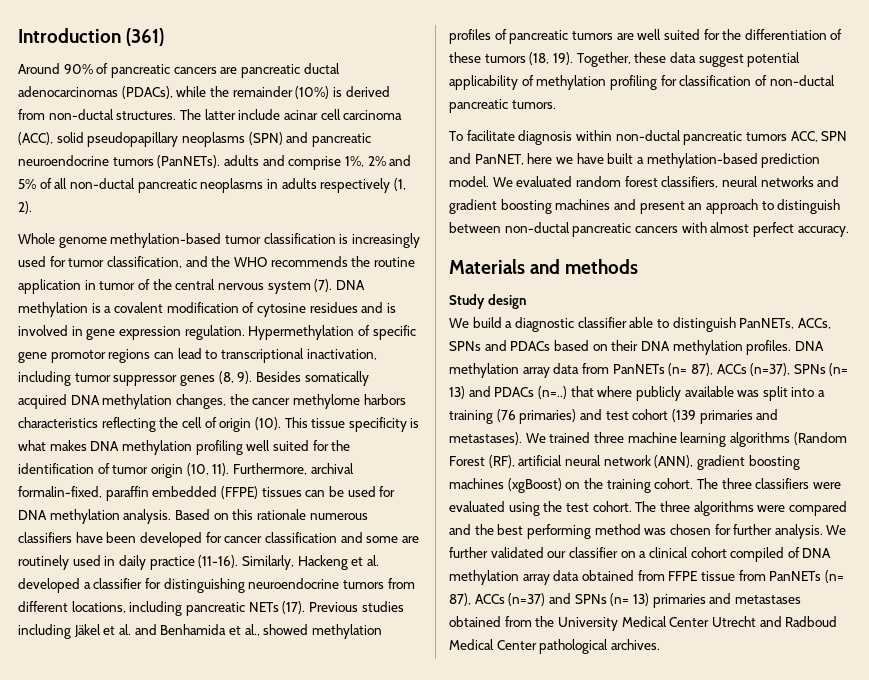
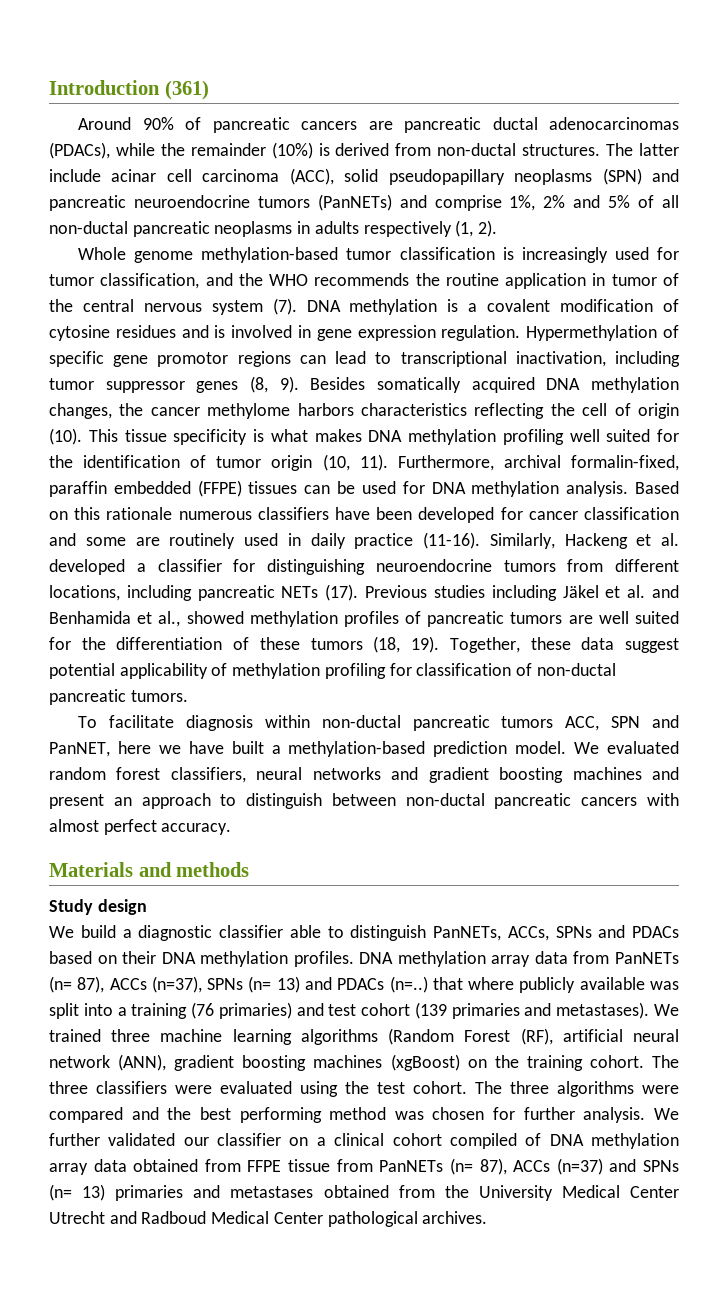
[157,155,259,168] (PanNETs). adults -> [317,194,392,211] (PanNETs)

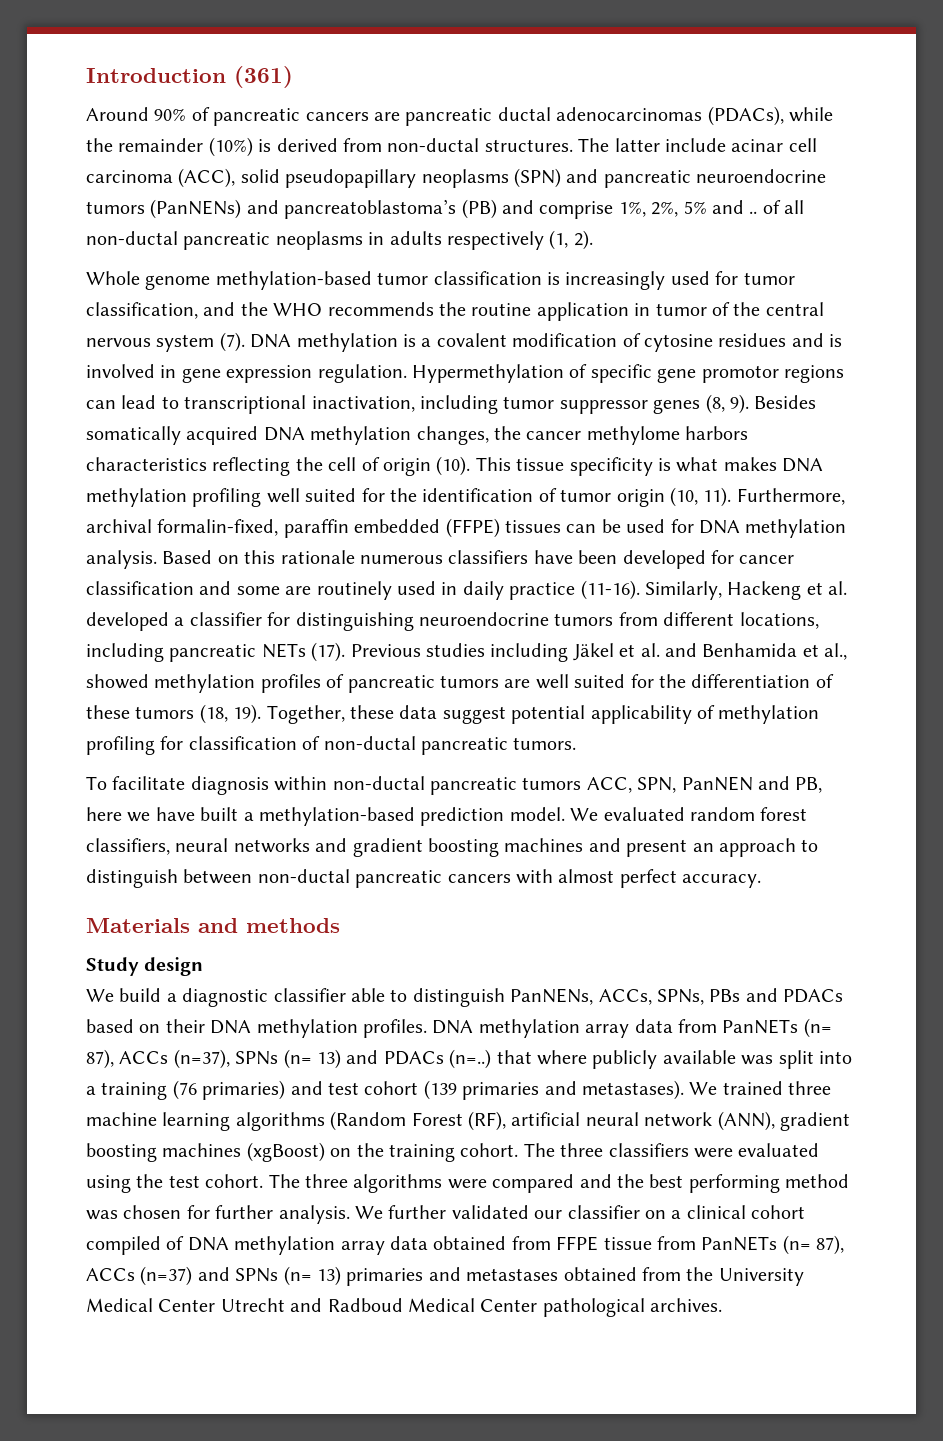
[317,194,631,211] (PanNETs) and comprise 1%, 2% and 5% -> [150,199,758,219] (PanNENs) and pancreatoblastoma’s (PB) and comprise 1%, 2%, 5% and ..
[611,715,680,728] [49,742,110,757] SPN and PanNET, -> [637,776,823,793] SPN, PanNEN and PB,
[433,926,592,941] PanNETs, ACCs, SPNs -> [510,988,741,1005] PanNENs, ACCs, SPNs, PBs

